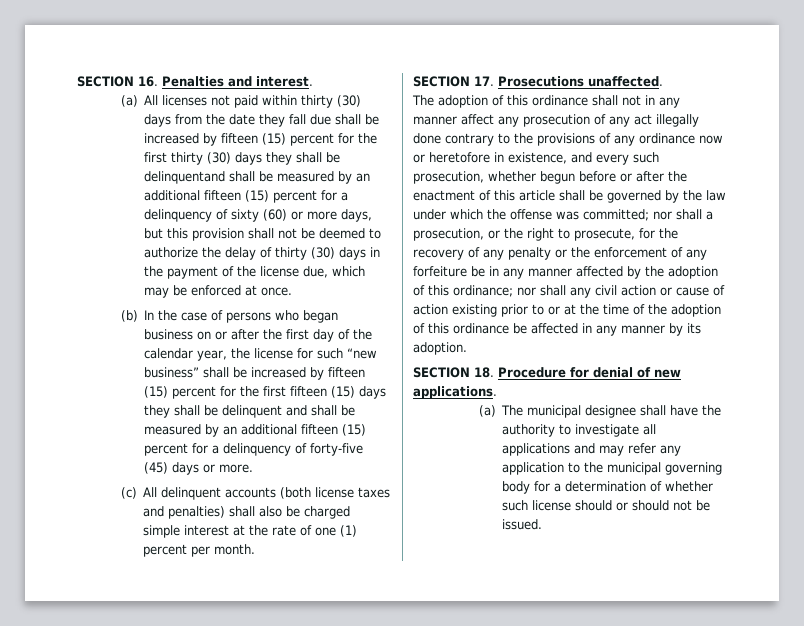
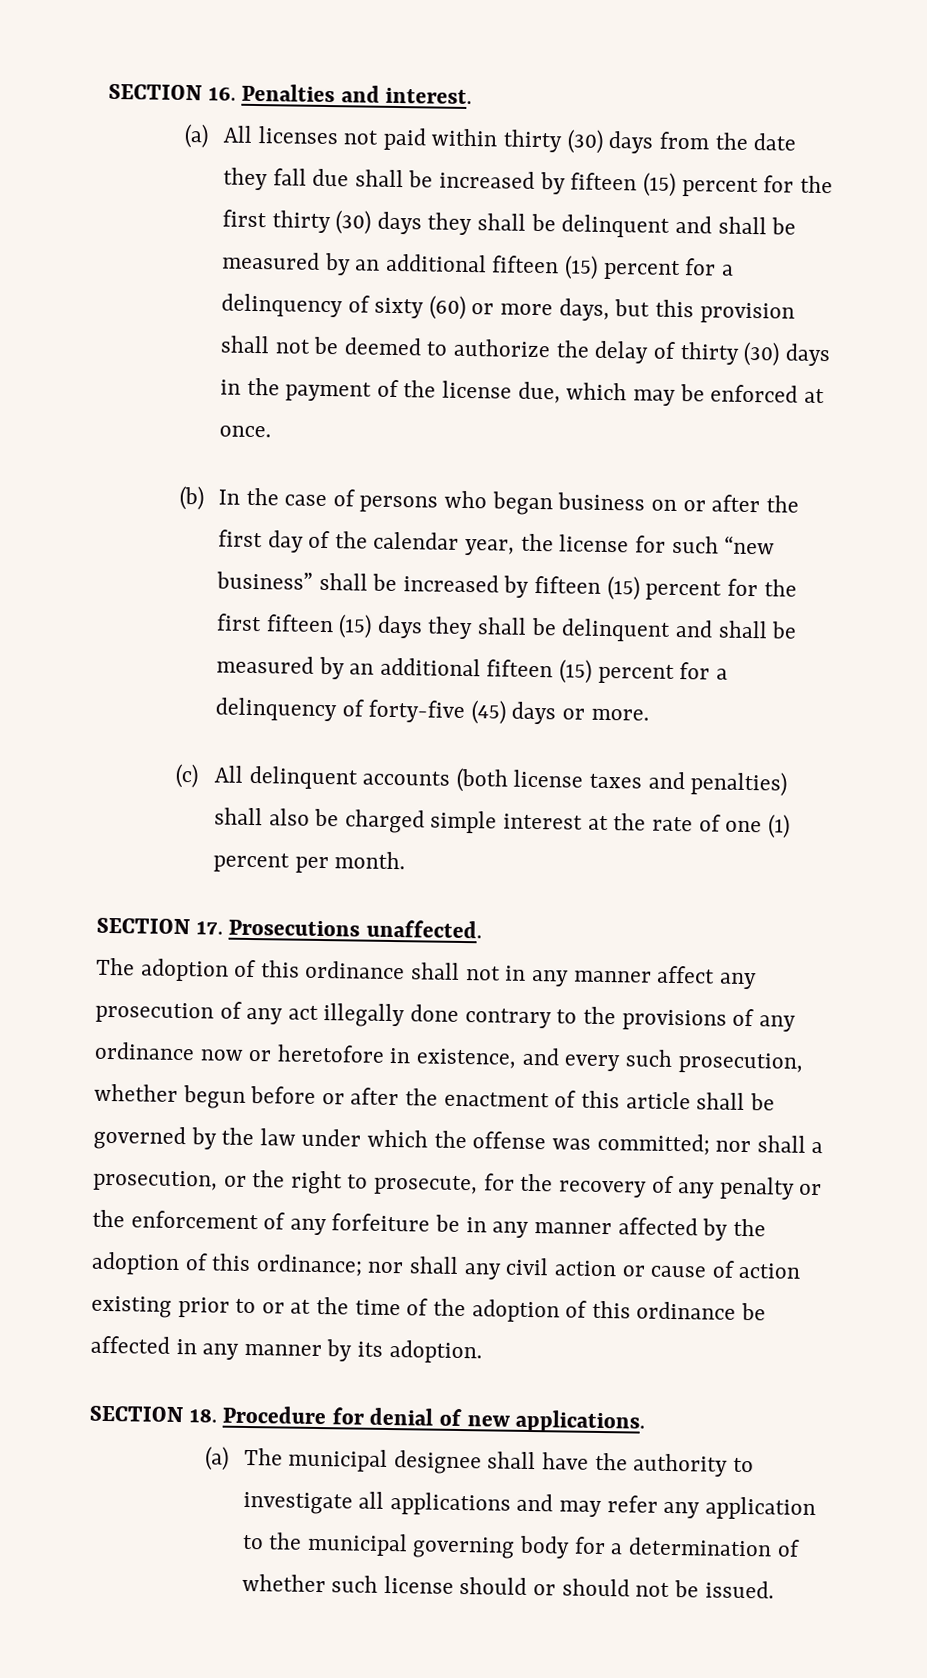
[144,171,226,184] delinquentand -> [561,214,712,238] delinquent and

